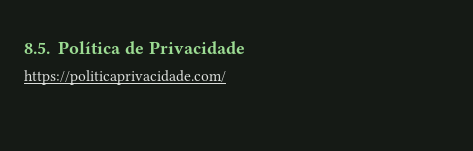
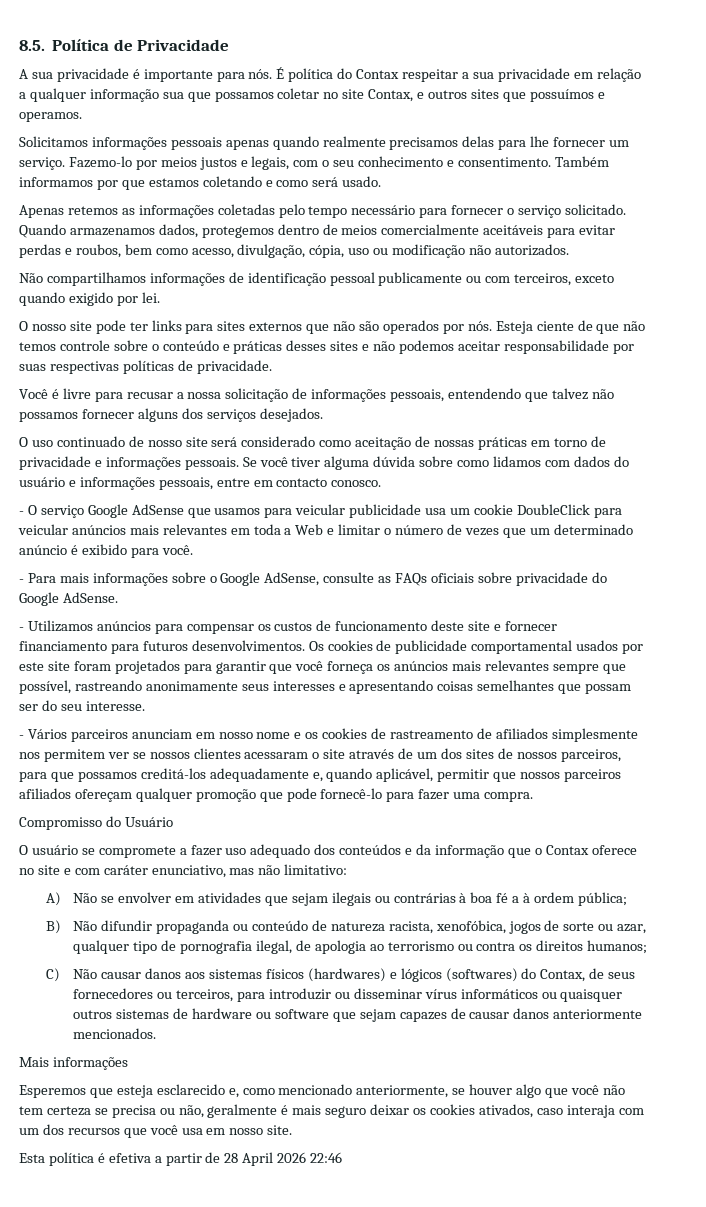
[24,70,226,85] https://politicaprivacidade.com/ -> [19,67,641,82] [19,88,605,102] [19,112,82,122] [19,136,630,150] [19,156,609,170] [19,176,382,190] [19,204,626,218] [19,224,616,238] [19,244,569,258] [19,272,615,286] [19,292,160,306] [19,320,646,334] [19,340,634,354] [19,360,272,374] [19,388,614,402] [19,408,323,422] [19,436,606,450] [19,456,629,470] [19,477,382,490] [19,504,622,518] [18,524,633,538] [19,544,193,558] [19,572,607,586] [19,592,118,606] [19,620,557,634] [19,640,644,654] [19,660,626,674] [19,680,632,694] [19,700,145,711] [19,728,638,742] [19,748,621,762] [19,768,622,782] [19,788,534,802] [19,816,173,830] [19,844,637,858] [19,864,348,878] [46,892,627,906] [46,920,647,934] [73,940,648,954] [46,968,636,982] [73,988,623,1002] [73,1008,643,1022] [73,1028,157,1039] [19,1057,128,1070] [19,1084,625,1098] [19,1104,644,1118] [19,1124,293,1138] [19,1152,343,1166] A sua privacidade é importante para nós. É política do Contax respeitar a sua privacidade em relação a qualquer informação sua que possamos coletar no site Contax, e outros sites que possuímos e operamos. // Solicitamos informações pessoais apenas quando realmente precisamos delas para lhe fornecer um serviço. Fazemo-lo por meios justos e legais, com o seu conhecimento e consentimento. Também informamos por que estamos coletando e como será usado. // Apenas retemos as informações coletadas pelo tempo necessário para fornecer o serviço solicitado. Quando armazenamos dados, protegemos dentro de meios comercialmente aceitáveis para evitar perdas e roubos, bem como acesso, divulgação, cópia, uso ou modificação não autorizados. // Não compartilhamos informações de identificação pessoal publicamente ou com terceiros, exceto quando exigido por lei. // O nosso site pode ter links para sites externos que não são operados por nós. Esteja ciente de que não temos controle sobre o conteúdo e práticas desses sites e não podemos aceitar responsabilidade por suas respectivas políticas de privacidade. // Você é livre para recusar a nossa solicitação de informações pessoais, entendendo que talvez não possamos fornecer alguns dos serviços desejados. // O uso continuado de nosso site será considerado como aceitação de nossas práticas em torno de privacidade e informações pessoais. Se você tiver alguma dúvida sobre como lidamos com dados do usuário e informações pessoais, entre em contacto conosco. // - O serviço Google AdSense que usamos para veicular publicidade usa um cookie DoubleClick para veicular anúncios mais relevantes em toda a Web e limitar o número de vezes que um determinado anúncio é exibido para você. // - Para mais informações sobre o Google AdSense, consulte as FAQs oficiais sobre privacidade do Google AdSense. // - Utilizamos anúncios para compensar os custos de funcionamento deste site e fornecer financiamento para futuros desenvolvimentos. Os cookies de publicidade comportamental usados por este site foram projetados para garantir que você forneça os anúncios mais relevantes sempre que possível, rastreando anonimamente seus interesses e apresentando coisas semelhantes que possam ser do seu interesse. // - Vários parceiros anunciam em nosso nome e os cookies de rastreamento de afiliados simplesmente nos permitem ver se nossos clientes acessaram o site através de um dos sites de nossos parceiros, para que possamos creditá-los adequadamente e, quando aplicável, permitir que nossos parceiros afiliados ofereçam qualquer promoção que pode fornecê-lo para fazer uma compra. // Compromisso do Usuário // O usuário se compromete a fazer uso adequado dos conteúdos e da informação que o Contax oferece no site e com caráter enunciativo, mas não limitativo: // A) Não se envolver em atividades que sejam ilegais ou contrárias à boa fé a à ordem pública; // B) Não difundir propaganda ou conteúdo de natureza racista, xenofóbica, jogos de sorte ou azar, qualquer tipo de pornografia ilegal, de apologia ao terrorismo ou contra os direitos humanos; // C) Não causar danos aos sistemas físicos (hardwares) e lógicos (softwares) do Contax, de seus fornecedores ou terceiros, para introduzir ou disseminar vírus informáticos ou quaisquer outros sistemas de hardware ou software que sejam capazes de causar danos anteriormente mencionados. // Mais informações // Esperemos que esteja esclarecido e, como mencionado anteriormente, se houver algo que você não tem certeza se precisa ou não, geralmente é mais seguro deixar os cookies ativados, caso interaja com um dos recursos que você usa em nosso site. // Esta política é efetiva a partir de 28 April 2026 22:46

